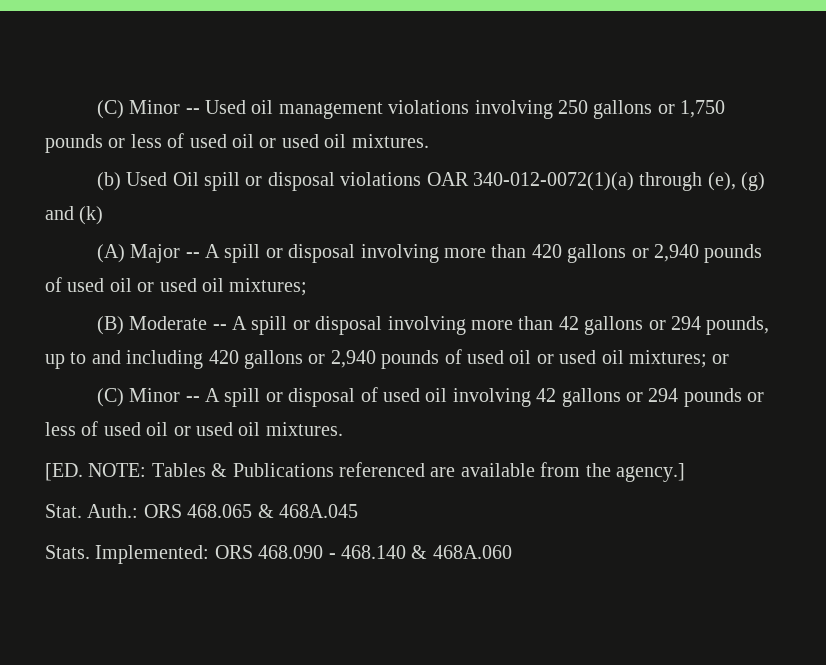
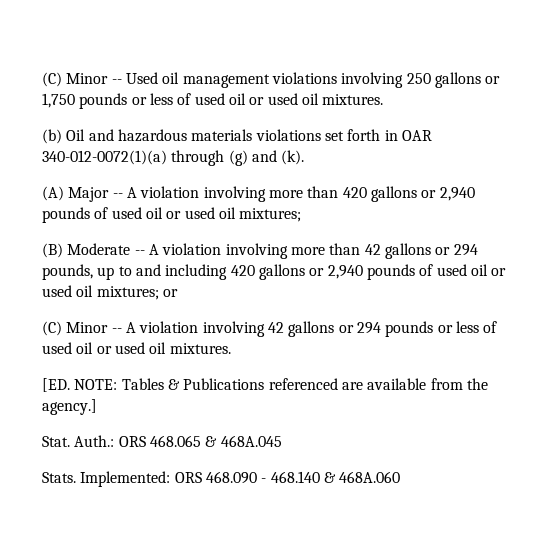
[126,172,422,191] Used Oil spill or disposal violations -> [66,129,398,142] Oil and hazardous materials violations set forth in
[707,172,736,191] (e), -> (225, 158) none
[79,206,104,225] (k) -> [281,150,305,165] (k).
[224,244,356,263] spill or disposal -> [140,186,200,198] violation
[251,316,383,335] spill or disposal -> [162,243,222,255] violation
[224,387,448,407] spill or disposal of used oil -> [139,321,199,333] violation

